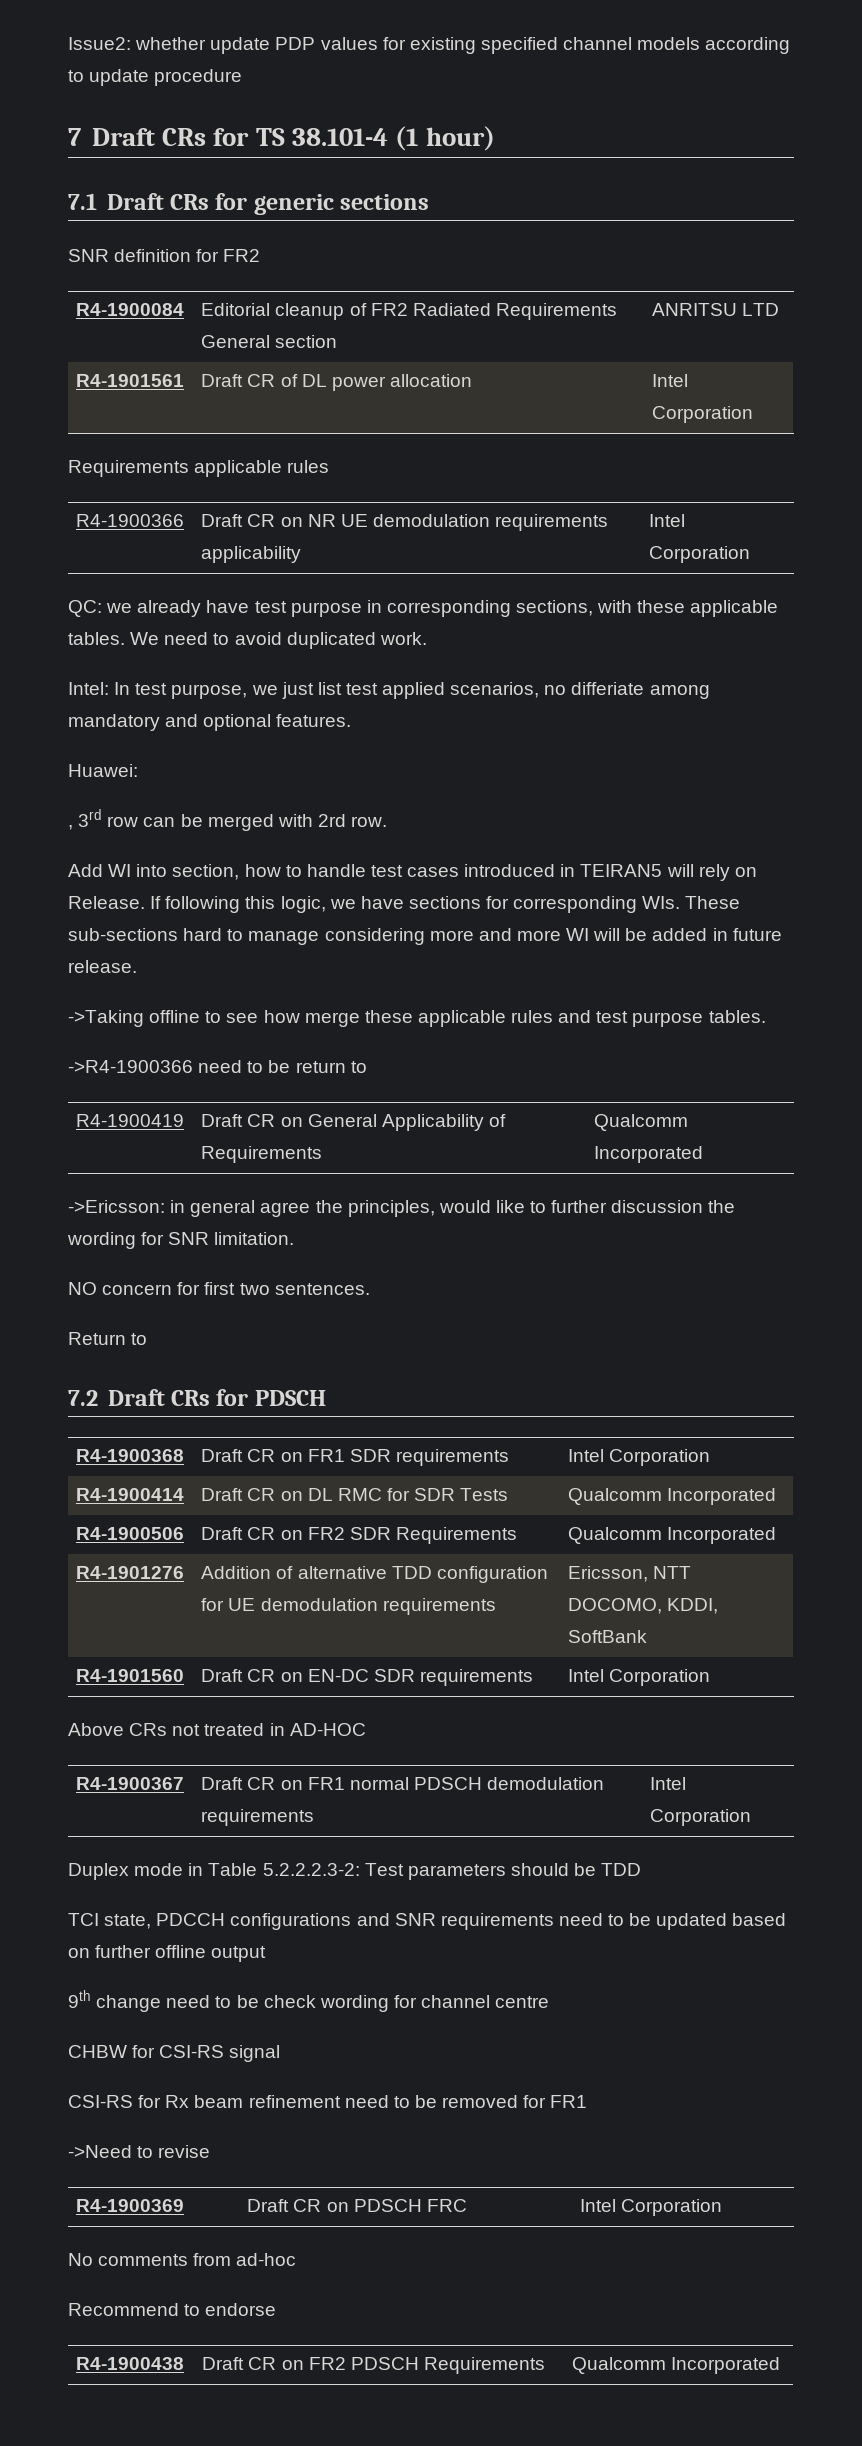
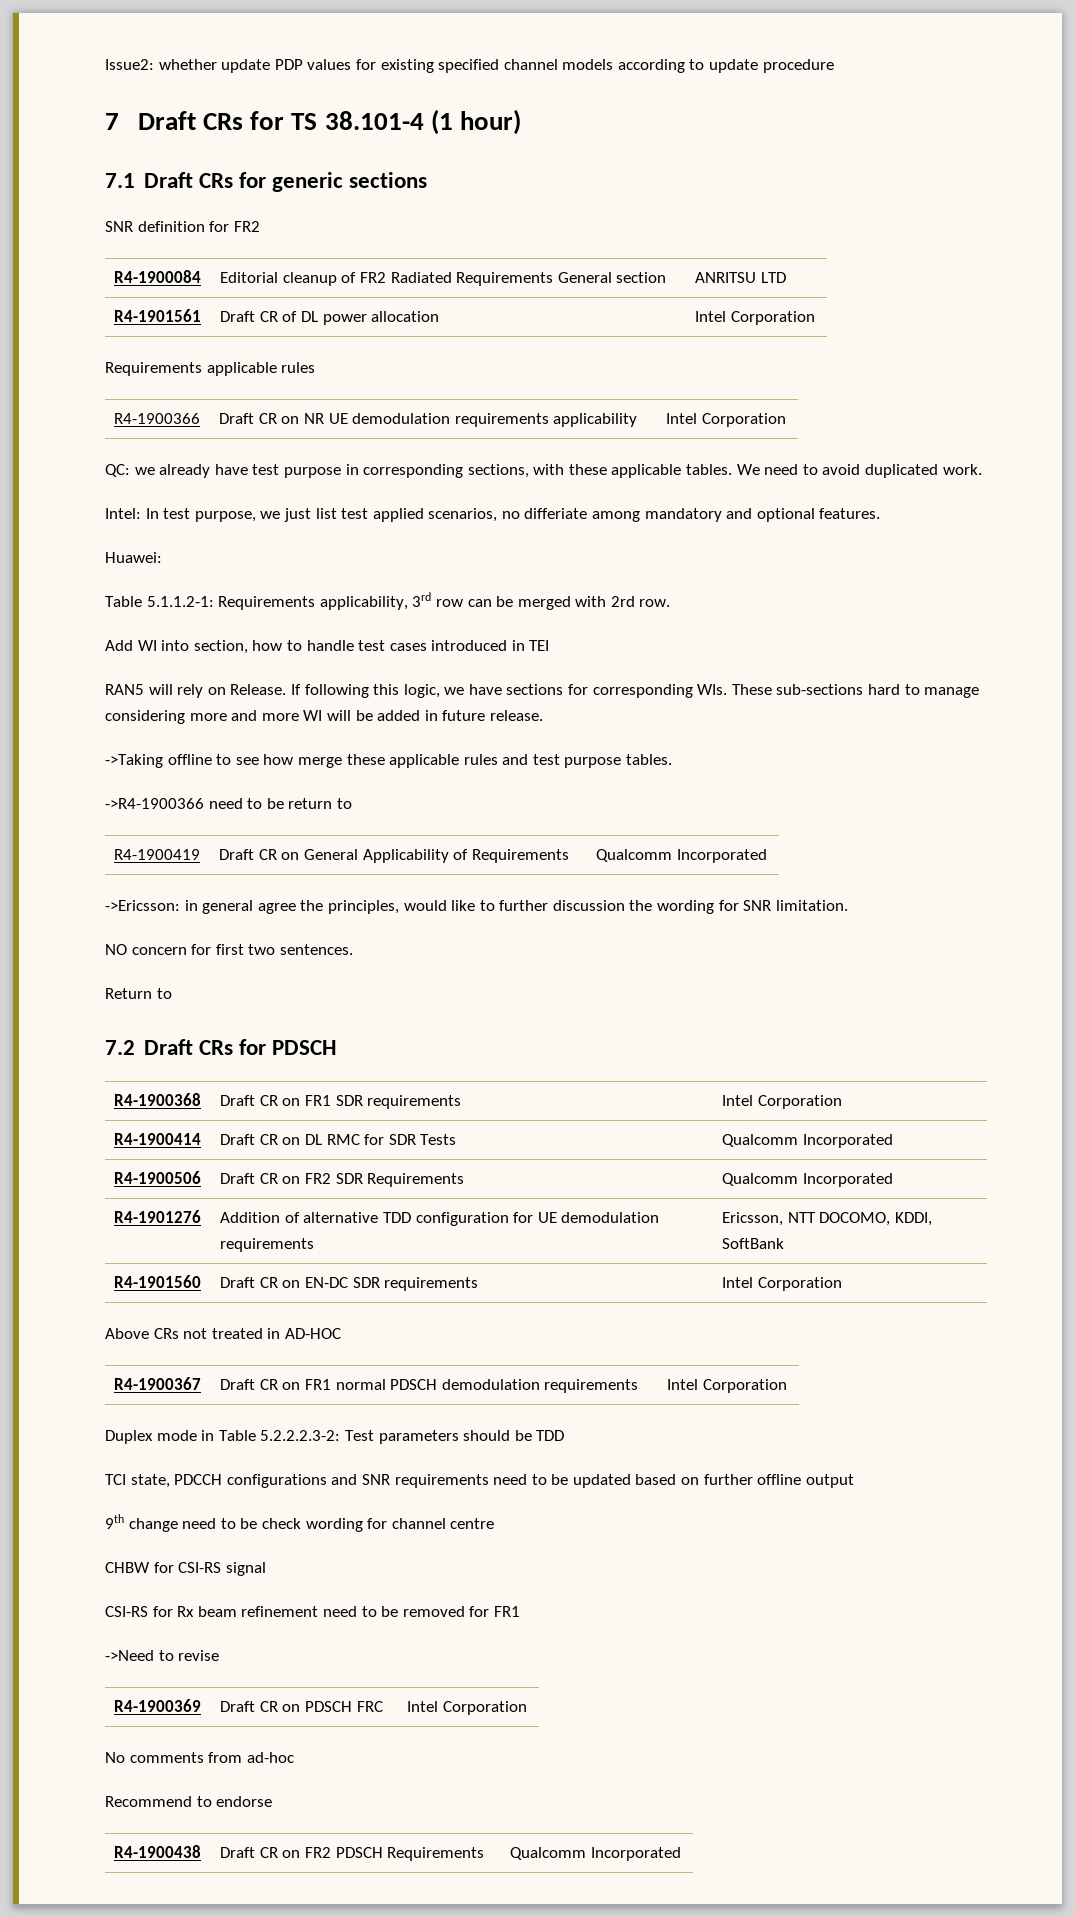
[68,825,73,830] , -> [105,596,408,610] Table 5.1.1.2-1: Requirements applicability,
[580,864,663,877] TEIRAN5 -> [529,640,550,651] [105,684,144,695] TEI // RAN5

